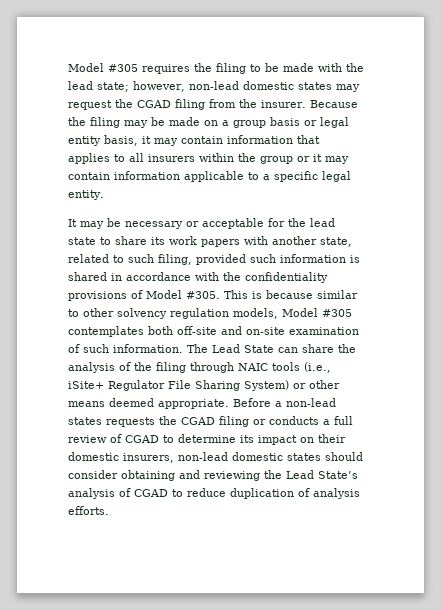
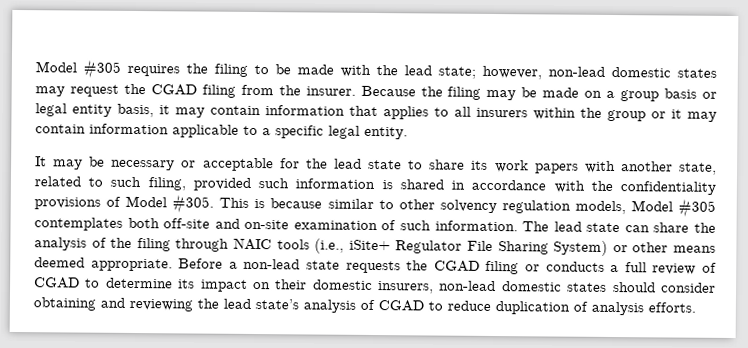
[212,344,274,353] Lead State -> [553,221,621,233] lead state
[68,417,102,425] states -> [306,260,340,270] state
[286,470,358,479] Lead State’s -> [223,298,299,310] lead state’s

